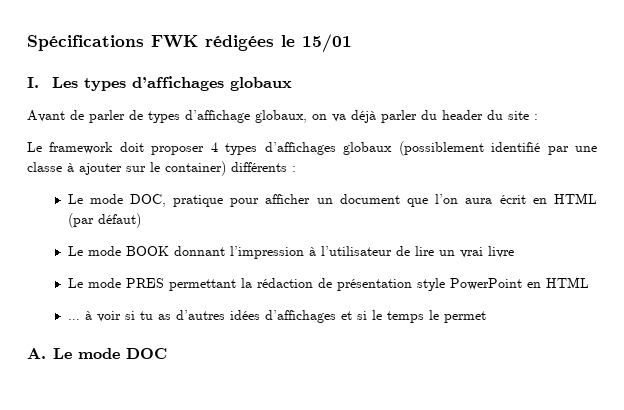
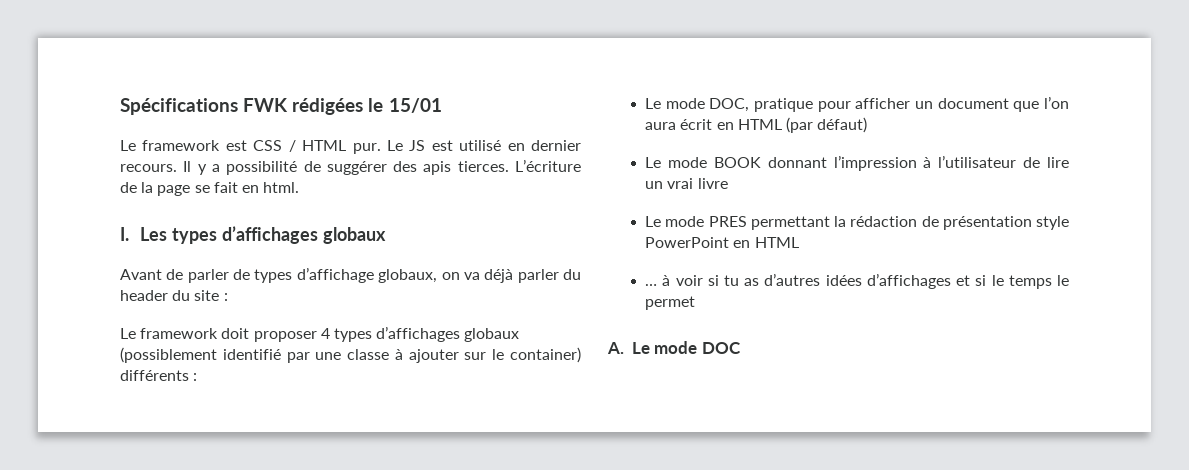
(352, 43) none -> [120,140,581,154] [120,159,581,175] [120,182,300,196] // Le framework est CSS / HTML pur. Le JS est utilisé en dernier recours. Il y a possibilité de suggérer des apis tierces. L’écriture de la page se fait en html.

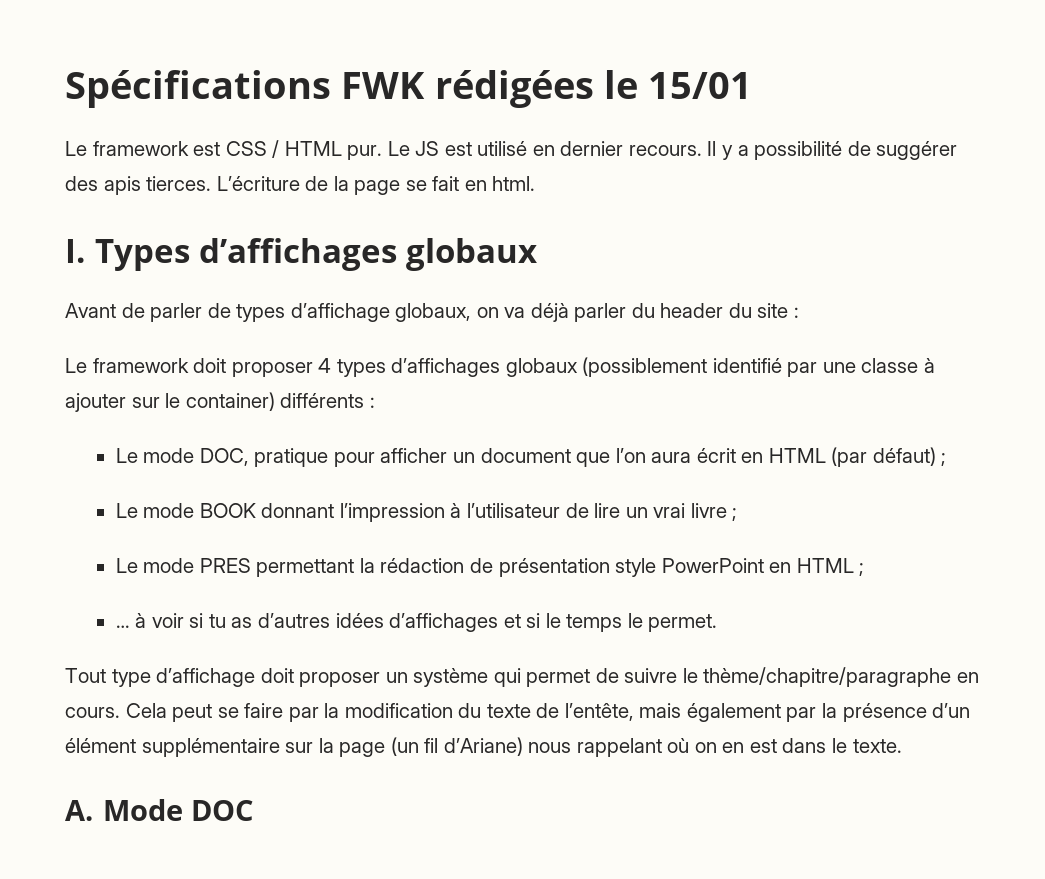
[140,227,217,244] Les types -> [95,239,191,271] Types
(868, 125) none -> [941,453,947,466] ;
(728, 183) none -> [732,508,738,521] ;
(799, 242) none -> [859,563,865,576] ;
[645,296,696,310] permet -> [648,614,718,632] [65,667,979,687] [65,703,971,722] [65,737,902,757] permet. // Tout type d’affichage doit proposer un système qui permet de suivre le thème/chapitre/paragraphe en cours. Cela peut se faire par la modification du texte de l’entête, mais également par la présence d’un élément supplémentaire sur la page (un fil d’Ariane) nous rappelant où on en est dans le texte.
[631,341,698,354] Le mode -> [103,799,184,821] Mode

